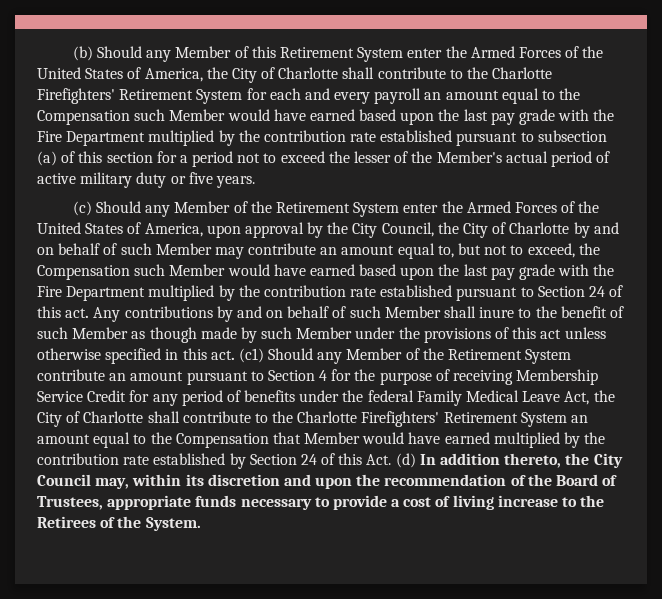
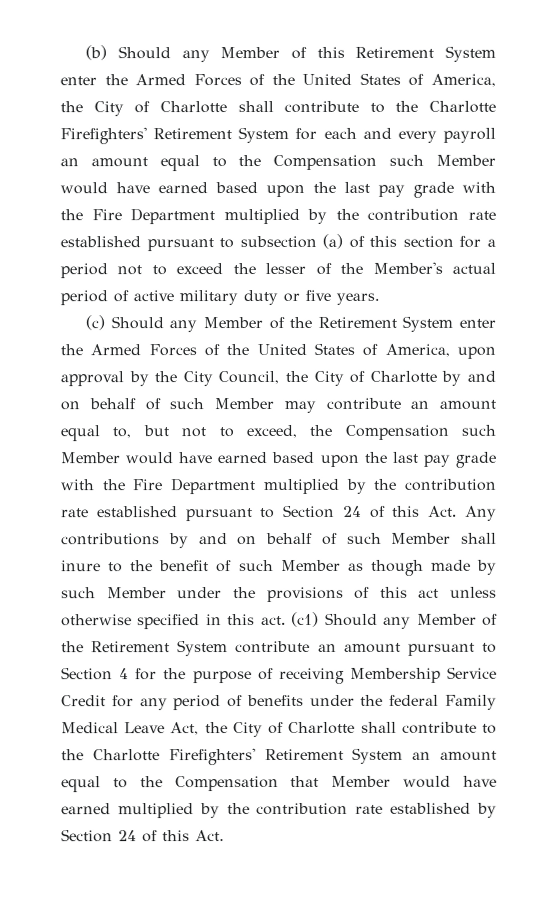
[65,308,90,318] act. -> [428,505,458,517] Act.
[395,453,623,468] [37,474,618,489] [37,495,605,510] [37,516,201,531] (d) In addition thereto, the City Council may, within its discretion and upon the recommendation of the Board of Trustees, appropriate funds necessary to provide a cost of living increase to the Retirees of the System. -> (225, 836) none

